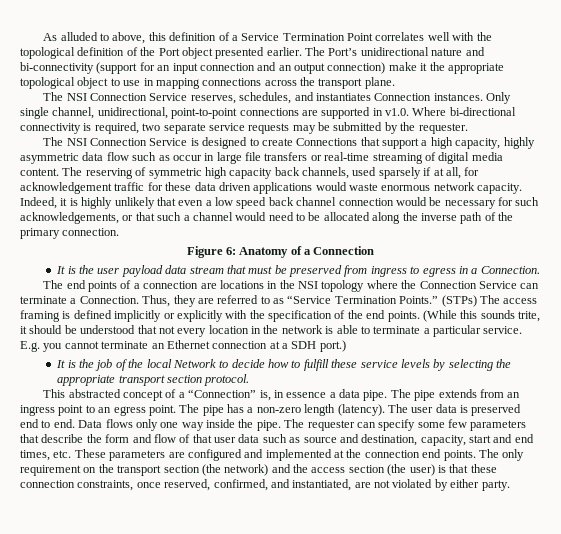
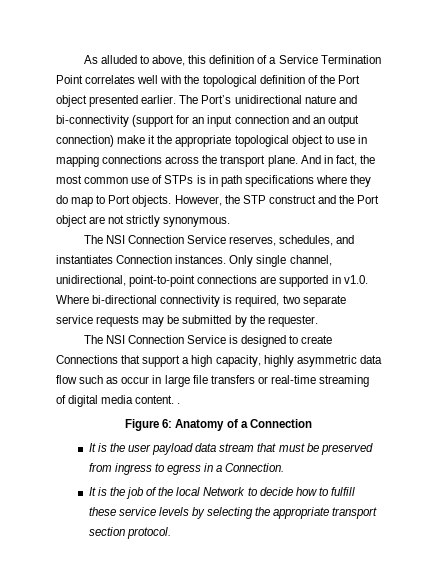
(395, 83) none -> [300,155,375,166] [56,175,372,187] [56,195,380,207] [56,215,231,227] And in fact, the most common use of STPs is in path specifications where they do map to Port objects. However, the STP construct and the Port object are not strictly synonymous.
[62,167,480,179] [20,182,523,194] [20,197,540,209] [20,212,513,224] [20,228,120,239] The reserving of symmetric high capacity back channels, used sparsely if at all, for acknowledgement traffic for these data driven applications would waste enormous network capacity. Indeed, it is highly unlikely that even a low speed back channel connection would be necessary for such acknowledgements, or that such a channel would need to be allocated along the inverse path of the primary connection. -> [177,403,181,404] .
[43,280,540,292] [20,295,538,307] [20,310,540,322] [20,325,523,337] [20,340,346,352] // The end points of a connection are locations in the NSI topology where the Connection Service can terminate a Connection. Thus, they are referred to as “Service Termination Points.” (STPs) The access framing is defined implicitly or explicitly with the specification of the end points. (While this sounds trite, it should be understood that not every location in the network is able to terminate a particular service. E.g. you cannot terminate an Ethernet connection at a SDH port.) -> (285, 467) none
[43,389,521,401] [20,404,522,416] [20,419,527,431] [20,434,534,446] [20,449,525,461] [20,464,497,476] [20,479,510,491] // This abstracted concept of a “Connection” is, in essence a data pipe. The pipe extends from an ingress point to an egress point. The pipe has a non-zero length (latency). The user data is preserved end to end. Data flows only one way inside the pipe. The requester can specify some few parameters that describe the form and flow of that user data such as source and destination, capacity, start and end times, etc. These parameters are configured and implemented at the connection end points. The only requirement on the transport section (the network) and the access section (the user) is that these connection constraints, once reserved, confirmed, and instantiated, are not violated by either party. -> (171, 533) none

